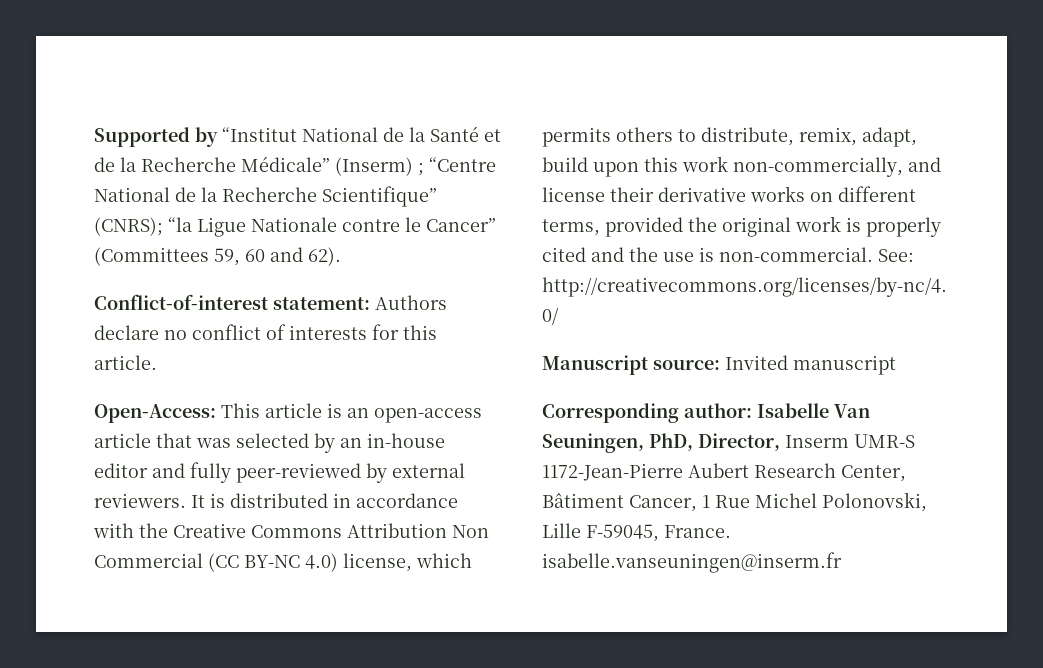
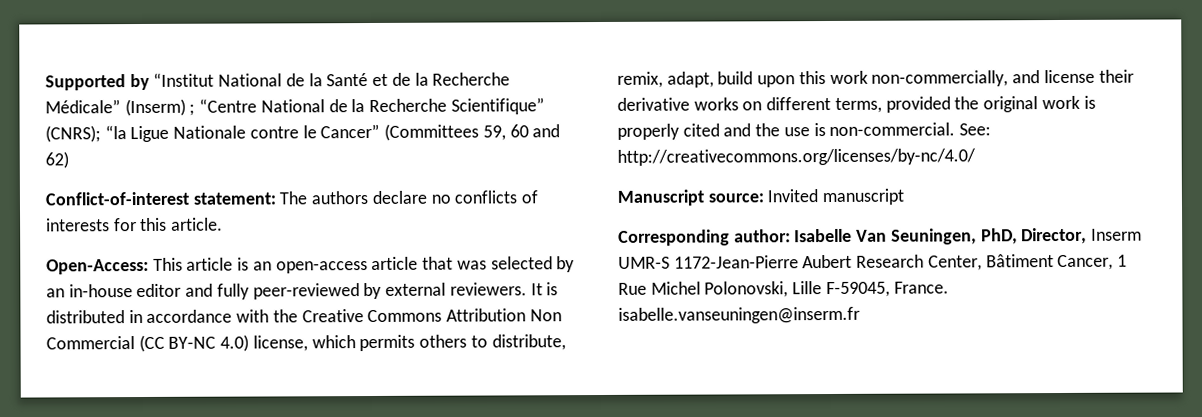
[308,247,341,266] 62). -> [45,151,69,169] 62)
[375,295,447,310] Authors -> [279,191,369,205] The authors
[192,324,261,340] conflict -> [454,190,518,204] conflicts

